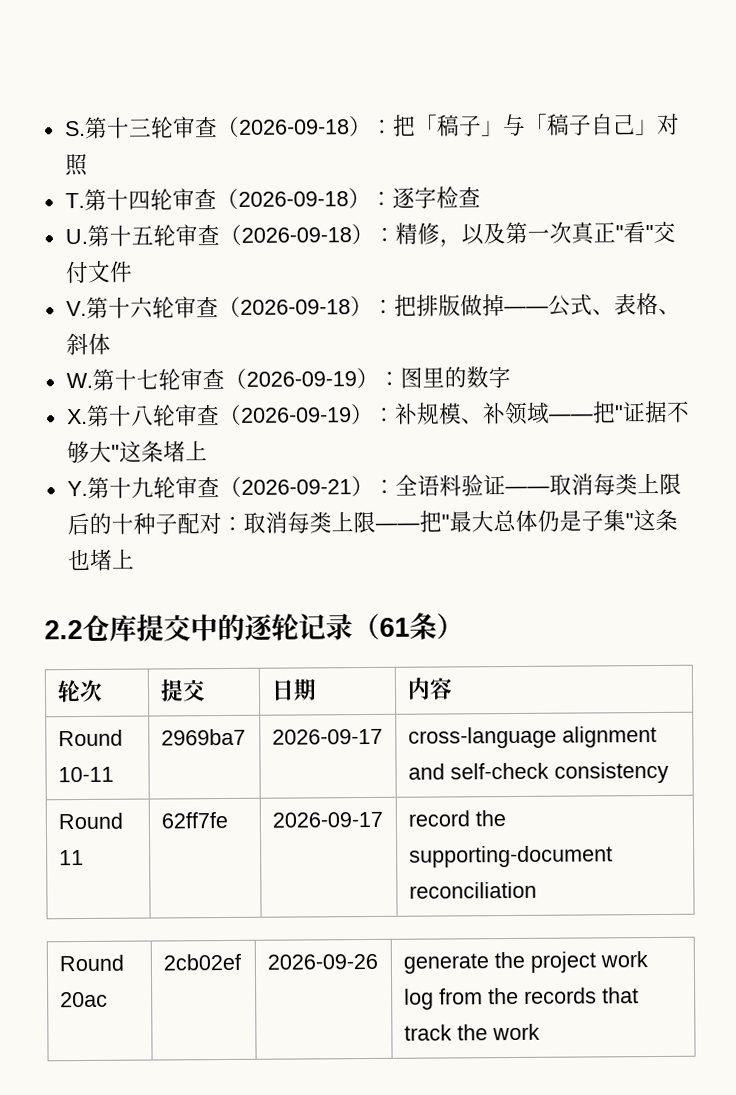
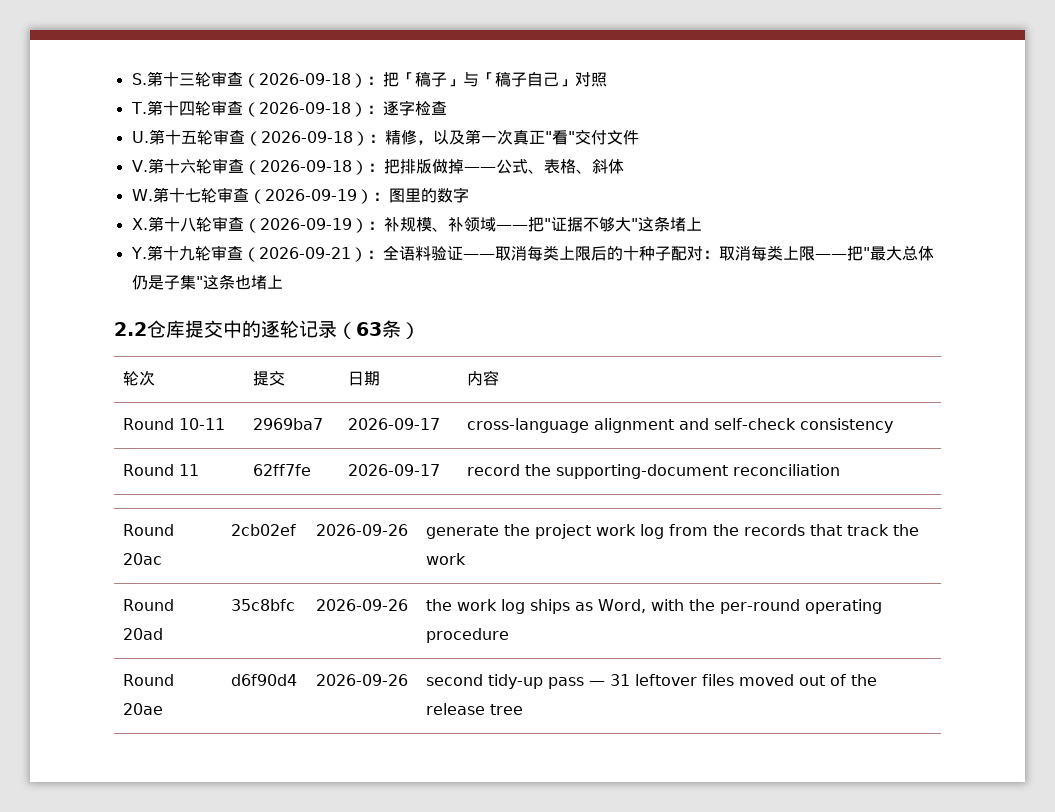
[379,617,410,637] 61 -> [356,322,382,336] 63
(540, 1032) none -> [122,599,174,611] [122,628,163,640] [230,599,295,611] [315,599,408,611] [425,599,882,614] [425,628,509,643] [122,674,174,686] [122,703,163,715] [230,674,297,686] [315,674,408,686] [425,674,877,689] [425,703,523,715] // Round 20ad | 35c8bfc | 2026-09-26 | the work log ships as Word, with the per-round operating procedure // Round 20ae | d6f90d4 | 2026-09-26 | second tidy-up pass — 31 leftover files moved out of the release tree

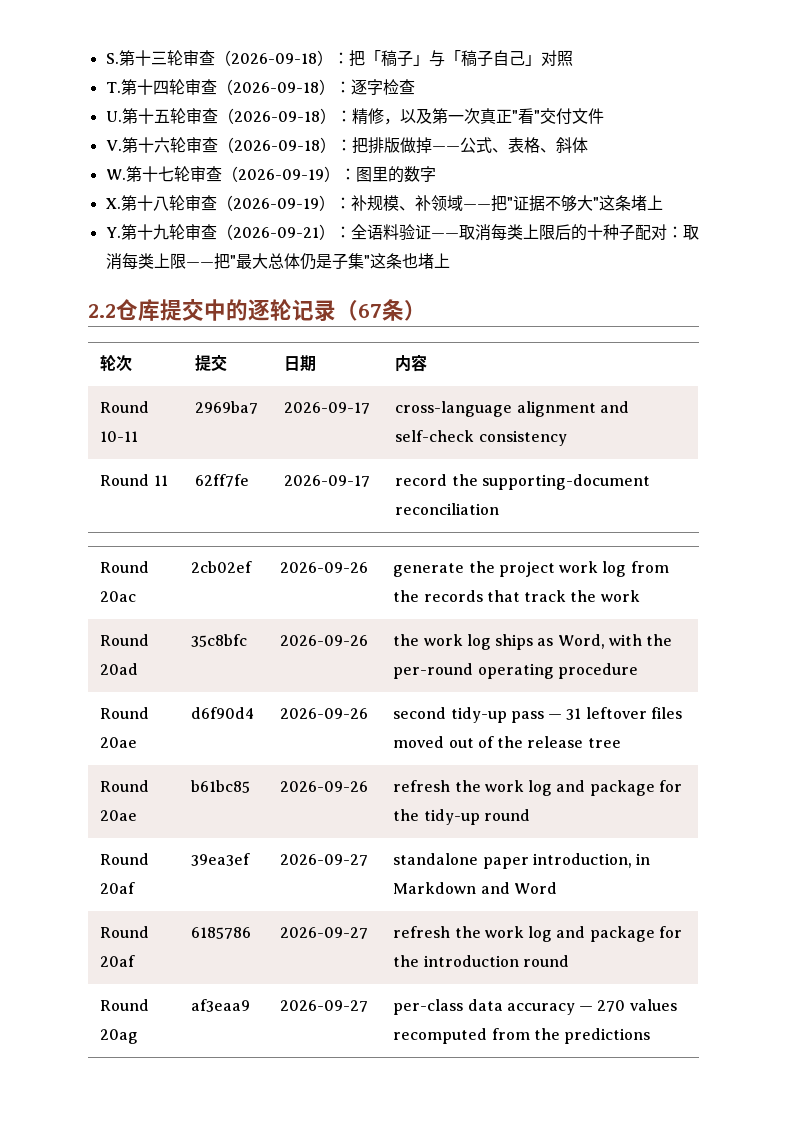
[356,322,382,336] 63 -> [358,304,382,318] 67
(523, 709) none -> [100,780,150,792] [100,810,138,821] [191,780,251,793] [280,781,369,792] [393,780,683,796] [393,809,530,825] [100,853,150,865] [100,882,136,894] [191,853,251,866] [280,854,369,866] [393,853,651,869] [393,882,557,894] [100,926,150,938] [100,955,136,967] [191,927,252,939] [280,927,369,939] [393,926,683,942] [393,955,569,967] [100,999,150,1011] [100,1029,139,1044] [191,999,251,1012] [280,1000,369,1012] [393,999,677,1015] [393,1028,651,1044] // Round 20ae | b61bc85 | 2026-09-26 | refresh the work log and package for the tidy-up round // Round 20af | 39ea3ef | 2026-09-27 | standalone paper introduction, in Markdown and Word // Round 20af | 6185786 | 2026-09-27 | refresh the work log and package for the introduction round // Round 20ag | af3eaa9 | 2026-09-27 | per-class data accuracy — 270 values recomputed from the predictions

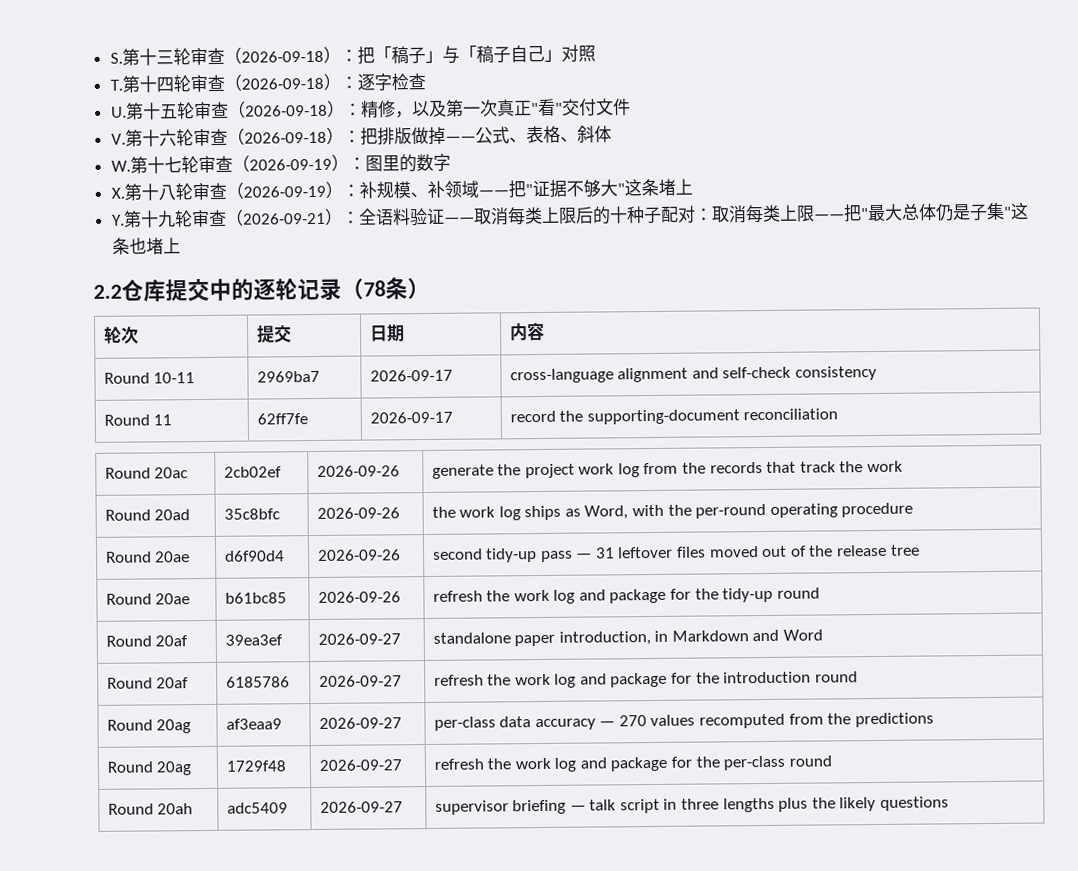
[358,304,382,318] 67 -> [363,280,386,297] 78
(651, 1036) none -> [106,761,193,776] [225,760,286,772] [318,759,402,771] [433,755,832,772] [107,803,194,815] [226,802,288,814] [319,801,403,813] [434,796,950,815] // Round 20ag | 1729f48 | 2026-09-27 | refresh the work log and package for the per-class round // Round 20ah | adc5409 | 2026-09-27 | supervisor briefing — talk script in three lengths plus the likely questions

